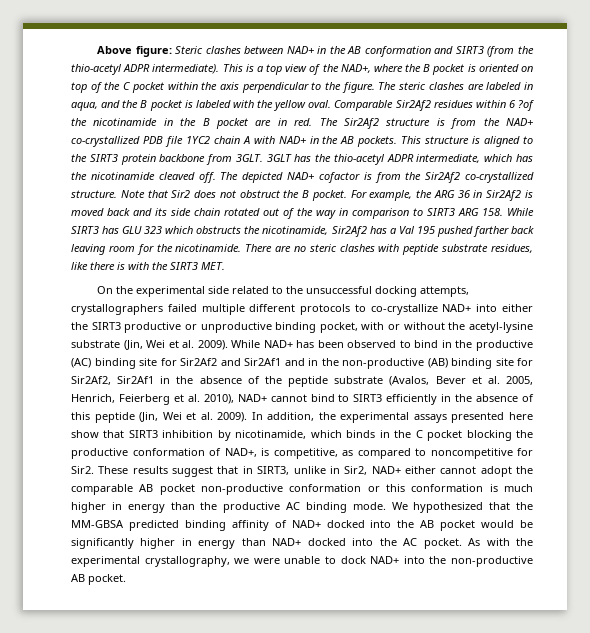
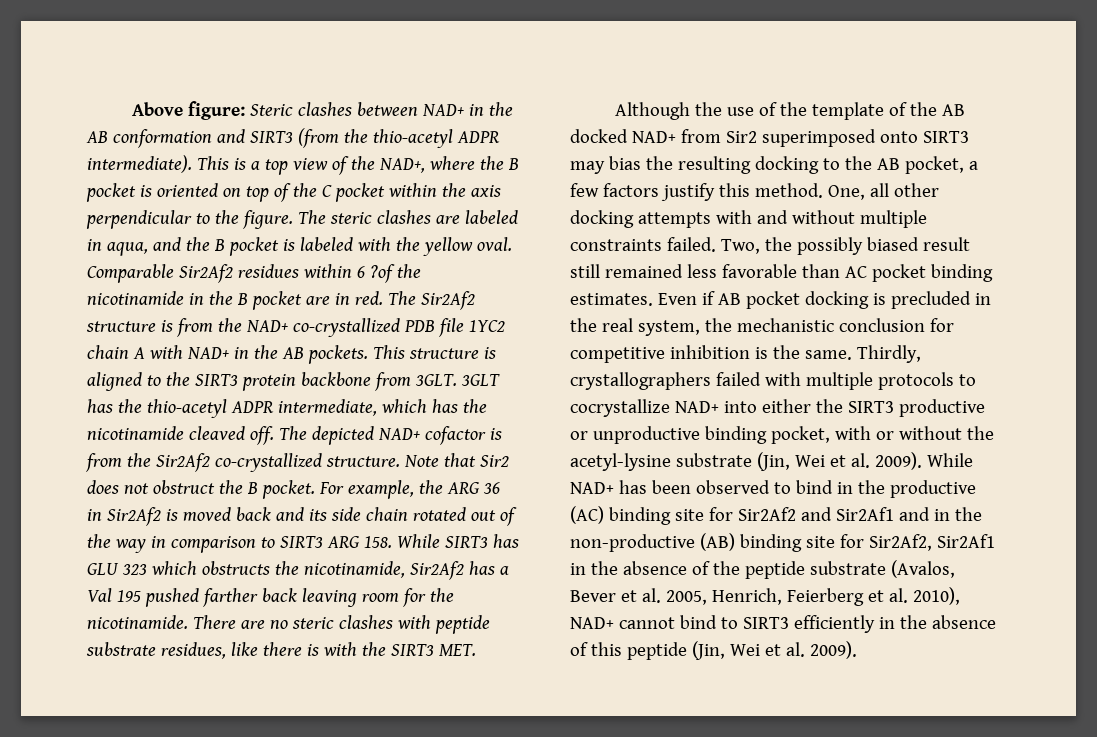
[97,286,470,297] [71,304,296,315] On the experimental side related to the unsuccessful docking attempts, crystallographers failed multiple different -> [614,102,965,120] [570,129,969,147] [570,156,978,174] [570,183,939,201] [570,210,927,228] [570,237,970,255] [570,264,993,282] [570,291,991,309] [570,318,954,336] [570,345,921,363] [570,372,873,390] Although the use of the template of the AB docked NAD+ from Sir2 superimposed onto SIRT3 may bias the resulting docking to the AB pocket, a few factors justify this method. One, all other docking attempts with and without multiple constraints failed. Two, the possibly biased result still remained less favorable than AC pocket binding estimates. Even if AB pocket docking is precluded in the real system, the mechanistic conclusion for competitive inhibition is the same. Thirdly, crystallographers failed with multiple
[370,304,438,315] co-crystallize -> [570,399,670,417] cocrystallize
[251,412,533,423] [71,430,533,441] [71,448,533,459] [71,466,533,477] [71,484,533,495] [71,502,533,513] [71,520,533,531] [71,538,533,549] [71,556,534,567] [71,574,126,585] In addition, the experimental assays presented here show that SIRT3 inhibition by nicotinamide, which binds in the C pocket blocking the productive conformation of NAD+, is competitive, as compared to noncompetitive for Sir2. These results suggest that in SIRT3, unlike in Sir2, NAD+ either cannot adopt the comparable AB pocket non-productive conformation or this conformation is much higher in energy than the productive AC binding mode. We hypothesized that the MM-GBSA predicted binding affinity of NAD+ docked into the AB pocket would be significantly higher in energy than NAD+ docked into the AC pocket. As with the experimental crystallography, we were unable to dock NAD+ into the non-productive AB pocket. -> (857, 650) none

